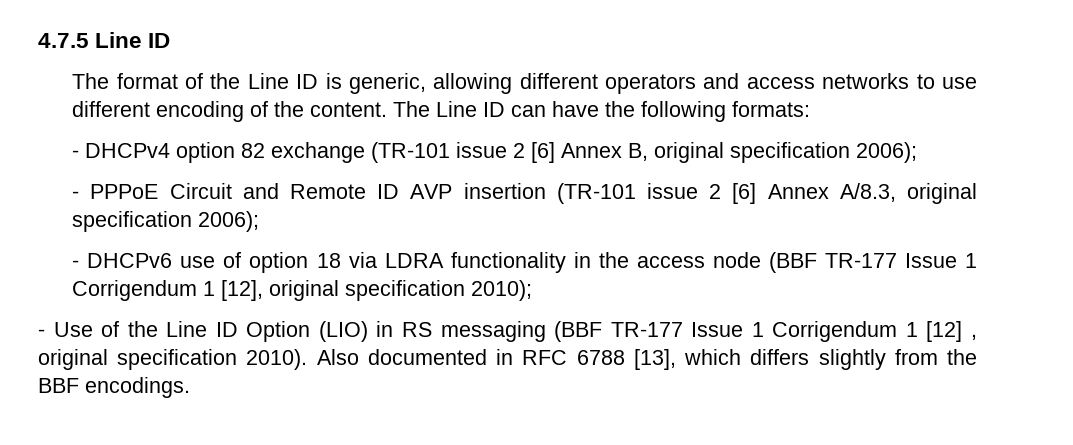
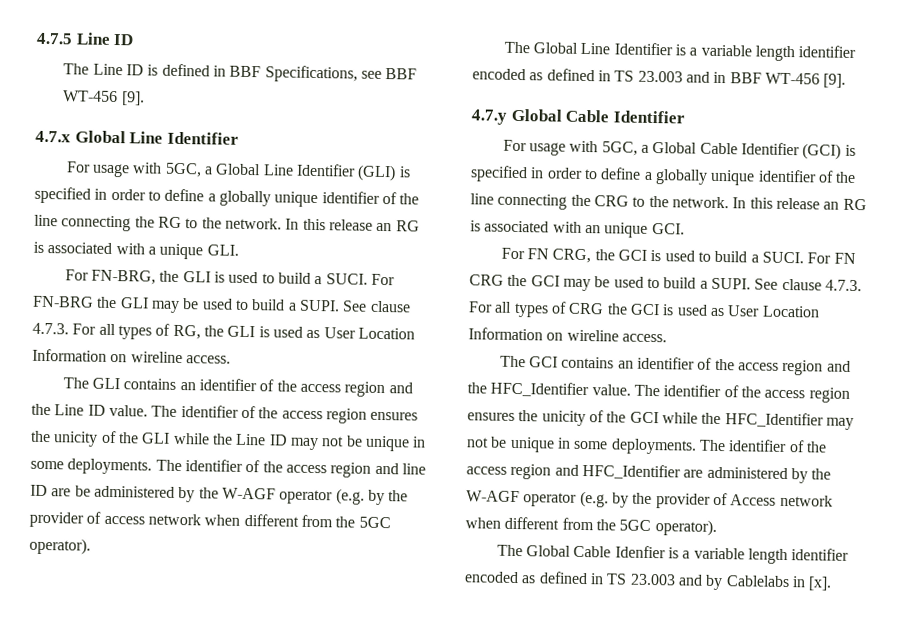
[116,73,977,94] [72,101,811,122] [72,142,918,163] [72,183,978,204] [72,211,260,232] [72,252,977,273] [72,280,533,301] [38,321,977,342] [38,349,978,370] [38,377,190,398] format of the Line ID is generic, allowing different operators and access networks to use different encoding of the content. The Line ID can have the following formats: // - DHCPv4 option 82 exchange (TR-101 issue 2 [6] Annex B, original specification 2006); // - PPPoE Circuit and Remote ID AVP insertion (TR-101 issue 2 [6] Annex A/8.3, original specification 2006); // - DHCPv6 use of option 18 via LDRA functionality in the access node (BBF TR-177 Issue 1 Corrigendum 1 [12], original specification 2010); // - Use of the Line ID Option (LIO) in RS messaging (BBF TR-177 Issue 1 Corrigendum 1 [12] , original specification 2010). Also documented in RFC 6788 [13], which differs slightly from the BBF encodings. -> [92,63,418,83] [63,90,145,106] [35,130,239,145] [65,161,411,182] [34,186,420,208] [34,214,420,232] [33,241,239,260] [64,269,395,286] [32,295,411,313] [32,322,415,340] [32,348,231,364] [62,377,413,398] [31,403,419,424] [30,430,427,452] [30,458,426,478] [30,484,409,506] [29,511,391,529] [29,537,91,555] [503,41,857,62] [472,68,847,88] [471,108,685,125] [502,139,856,160] [470,165,857,186] [470,193,867,211] [470,220,685,238] [500,247,856,265] [469,274,862,292] [468,301,820,318] [468,327,667,343] [499,355,851,376] [467,381,850,403] [467,410,854,431] [466,436,827,455] [466,463,832,484] [466,490,833,509] [465,516,717,536] [496,544,850,565] [464,571,833,591] Line ID is defined in BBF Specifications, see BBF WT-456 [9]. // 4.7.x Global Line Identifier // For usage with 5GC, a Global Line Identifier (GLI) is specified in order to define a globally unique identifier of the line connecting the RG to the network. In this release an RG is associated with a unique GLI. // For FN-BRG, the GLI is used to build a SUCI. For FN-BRG the GLI may be used to build a SUPI. See clause 4.7.3. For all types of RG, the GLI is used as User Location Information on wireline access. // The GLI contains an identifier of the access region and the Line ID value. The identifier of the access region ensures the unicity of the GLI while the Line ID may not be unique in some deployments. The identifier of the access region and line ID are be administered by the W-AGF operator (e.g. by the provider of access network when different from the 5GC operator). // The Global Line Identifier is a variable length identifier encoded as defined in TS 23.003 and in BBF WT-456 [9]. // 4.7.y Global Cable Identifier // For usage with 5GC, a Global Cable Identifier (GCI) is specified in order to define a globally unique identifier of the line connecting the CRG to the network. In this release an RG is associated with an unique GCI. // For FN CRG, the GCI is used to build a SUCI. For FN CRG the GCI may be used to build a SUPI. See clause 4.7.3. For all types of CRG the GCI is used as User Location Information on wireline access. // The GCI contains an identifier of the access region and the HFC_Identifier value. The identifier of the access region ensures the unicity of the GCI while the HFC_Identifier may not be unique in some deployments. The identifier of the access region and HFC_Identifier are administered by the W-AGF operator (e.g. by the provider of Access network when different from the 5GC operator). // The Global Cable Idenfier is a variable length identifier encoded as defined in TS 23.003 and by Cablelabs in [x].

